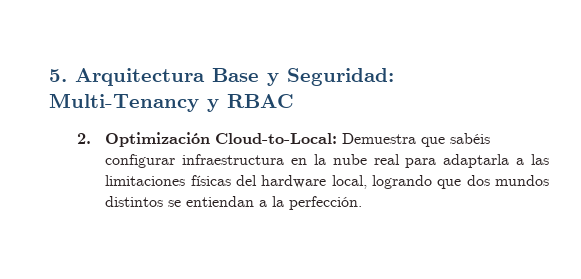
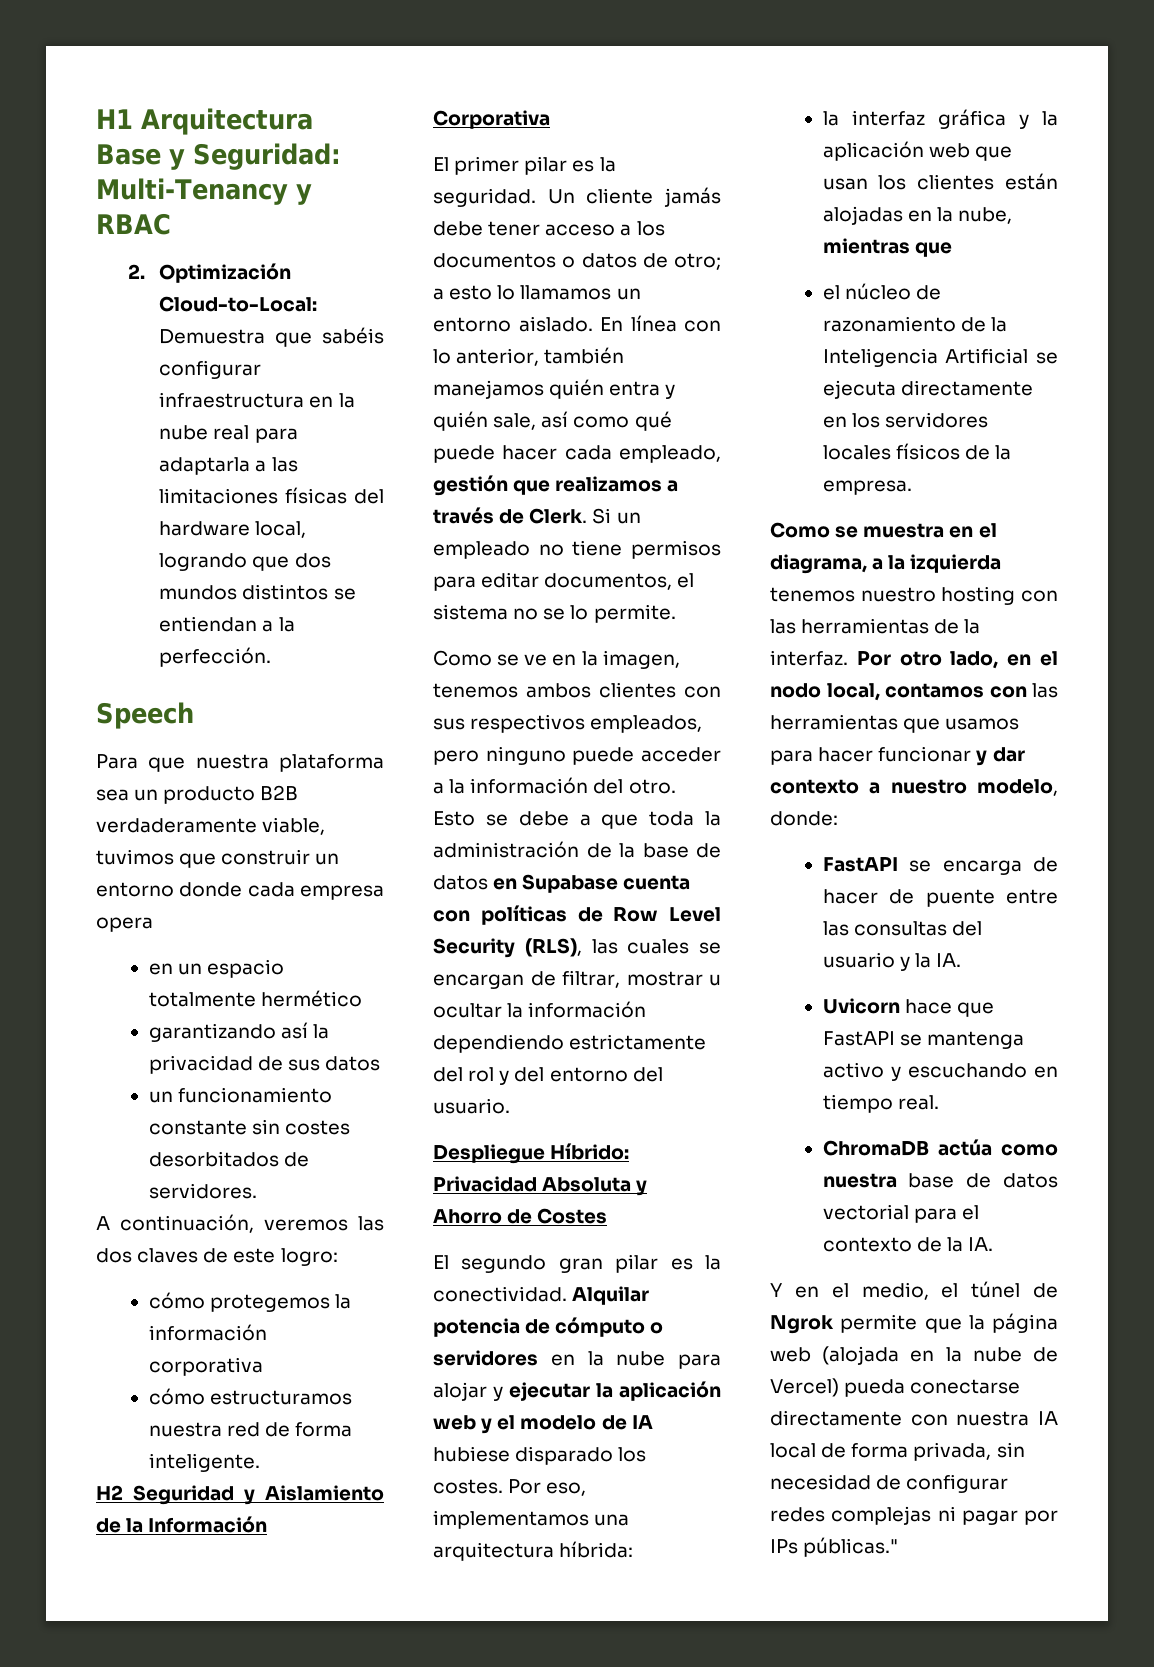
[49,69,67,82] 5. -> [96,109,133,129] H1
(363, 203) none -> [96,702,194,729] [96,754,384,772] [96,785,299,804] [96,817,326,835] [96,849,340,868] [96,882,384,900] [96,917,153,932] [148,959,284,978] [148,990,362,1007] [148,1022,329,1042] [148,1055,380,1074] [148,1087,332,1103] [148,1119,350,1135] [148,1151,309,1167] [148,1183,257,1199] [96,1214,384,1233] [96,1248,338,1266] [148,1292,351,1312] [148,1324,267,1341] [148,1357,263,1376] [148,1388,352,1405] [148,1422,352,1437] [148,1453,260,1472] [96,1485,384,1505] [96,1516,268,1533] [433,110,550,129] [433,156,616,175] [433,187,721,207] [433,221,665,236] [433,253,721,270] [433,285,641,300] [433,315,721,332] [433,347,625,366] [433,379,676,399] [433,411,672,431] [433,445,721,463] [433,475,679,496] [433,507,641,524] [433,540,721,559] [433,572,695,591] [433,604,676,623] [433,650,680,669] [433,682,721,698] [433,714,703,733] [433,746,721,765] [433,777,676,794] [433,811,721,829] [433,841,721,858] [433,874,691,893] [433,905,721,925] [433,938,721,958] [433,970,721,989] [433,1001,647,1018] [433,1034,707,1053] [433,1067,663,1085] [433,1098,510,1114] [433,1143,630,1164] [433,1176,648,1196] [433,1208,608,1224] [433,1254,721,1273] [433,1286,650,1305] [433,1317,664,1337] [433,1350,721,1369] [433,1381,721,1401] [433,1415,653,1434] [433,1446,647,1465] [433,1479,587,1496] [433,1510,630,1529] [433,1541,634,1561] [822,109,1058,129] [822,141,1012,161] [822,173,1058,190] [822,206,1012,225] [822,238,952,257] [822,283,941,300] [822,316,1007,332] [822,348,1058,367] [822,380,1033,399] [822,412,988,428] [822,443,1011,460] [822,480,912,495] [770,522,997,538] [770,554,1002,574] [770,586,1058,605] [770,618,981,634] [770,650,1058,669] [770,683,1058,701] [770,714,1020,733] [770,746,1025,766] [770,779,1058,796] [770,811,838,826] [822,857,1058,875] [822,889,1058,907] [822,921,982,936] [822,952,961,971] [822,998,994,1017] [822,1031,1024,1049] [822,1062,1058,1081] [822,1094,939,1113] [822,1139,1058,1156] [822,1173,1058,1188] [822,1204,979,1223] [822,1237,993,1252] [770,1281,1058,1300] [770,1313,1058,1334] [770,1346,1058,1365] [770,1378,1021,1397] [770,1410,1058,1426] [770,1442,1025,1461] [770,1474,1009,1493] [770,1506,1058,1525] [770,1537,899,1557] // Speech // Para que nuestra plataforma sea un producto B2B verdaderamente viable, tuvimos que construir un entorno donde cada empresa opera // en un espacio totalmente hermético // garantizando así la privacidad de sus datos // un funcionamiento constante sin costes desorbitados de servidores. // A continuación, veremos las dos claves de este logro: // cómo protegemos la información corporativa // cómo estructuramos nuestra red de forma inteligente. // H2 Seguridad y Aislamiento de la Información Corporativa // El primer pilar es la seguridad. Un cliente jamás debe tener acceso a los documentos o datos de otro; a esto lo llamamos un entorno aislado. En línea con lo anterior, también manejamos quién entra y quién sale, así como qué puede hacer cada empleado, gestión que realizamos a través de Clerk. Si un empleado no tiene permisos para editar documentos, el sistema no se lo permite. // Como se ve en la imagen, tenemos ambos clientes con sus respectivos empleados, pero ninguno puede acceder a la información del otro. Esto se debe a que toda la administración de la base de datos en Supabase cuenta con políticas de Row Level Security (RLS), las cuales se encargan de filtrar, mostrar u ocultar la información dependiendo estrictamente del rol y del entorno del usuario. // Despliegue Híbrido: Privacidad Absoluta y Ahorro de Costes // El segundo gran pilar es la conectividad. Alquilar potencia de cómputo o servidores en la nube para alojar y ejecutar la aplicación web y el modelo de IA hubiese disparado los costes. Por eso, implementamos una arquitectura híbrida: // la interfaz gráfica y la aplicación web que usan los clientes están alojadas en la nube, mientras que // el núcleo de razonamiento de la Inteligencia Artificial se ejecuta directamente en los servidores locales físicos de la empresa. // Como se muestra en el diagrama, a la izquierda tenemos nuestro hosting con las herramientas de la interfaz. Por otro lado, en el nodo local, contamos con las herramientas que usamos para hacer funcionar y dar contexto a nuestro modelo, donde: // FastAPI se encarga de hacer de puente entre las consultas del usuario y la IA. // Uvicorn hace que FastAPI se mantenga activo y escuchando en tiempo real. // ChromaDB actúa como nuestra base de datos vectorial para el contexto de la IA. // Y en el medio, el túnel de Ngrok permite que la página web (alojada en la nube de Vercel) pueda conectarse directamente con nuestra IA local de forma privada, sin necesidad de configurar redes complejas ni pagar por IPs públicas."

